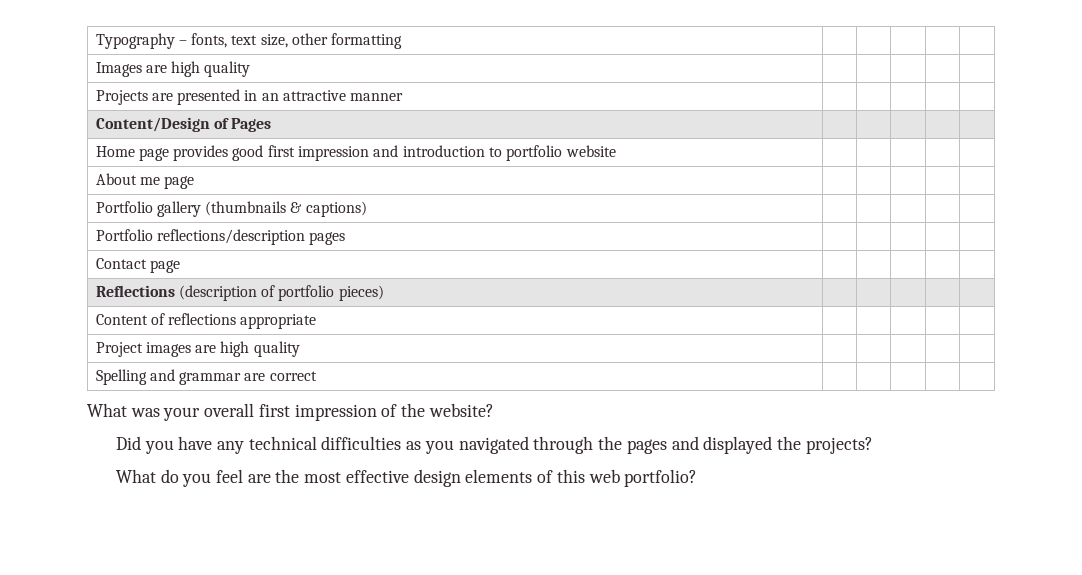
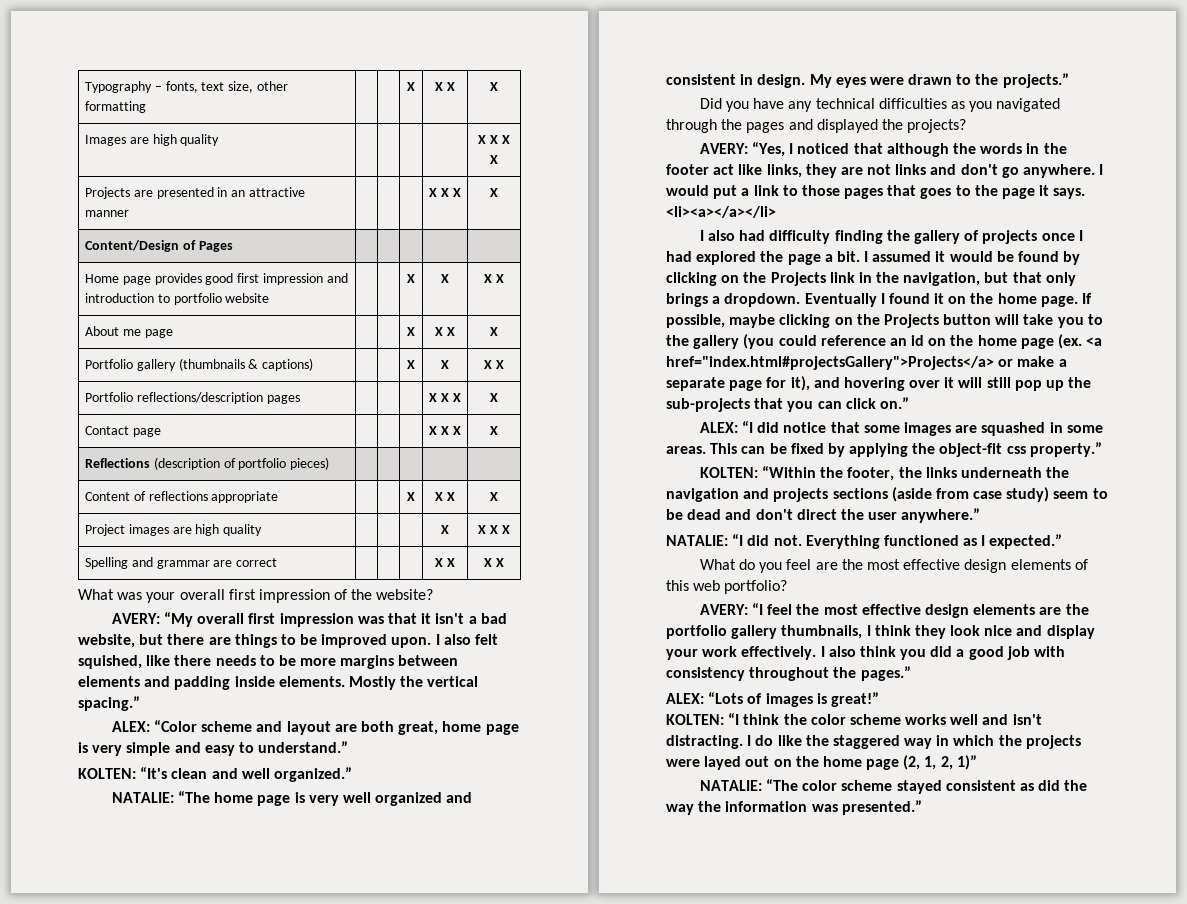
(403, 41) | | -> [407,82,415,91] [435,82,455,91] [490,82,498,91] X | X X | X
(251, 69) none -> [478,135,510,144] [490,155,498,164] X X X X
(404, 97) | -> [429,188,461,197] [490,188,498,197] X X X | X
(616, 151) | | -> [407,274,415,283] [441,274,449,283] [484,274,504,283] X | X | X X
(195, 182) | | -> [407,327,415,336] [435,327,455,336] [490,327,498,336] X | X X | X
(367, 209) | | -> [407,360,415,369] [441,360,449,369] [484,360,504,369] X | X | X X
[95,258,180,273] | // Contact page | | | | | -> [429,393,461,402] [490,393,498,402] [85,426,161,437] [429,426,461,435] [490,426,498,435] X X X | X // Contact page | | | | X X X | X
(317, 321) | | -> [407,492,415,501] [435,492,455,501] [490,492,498,501] X | X X | X
(300, 349) | -> [441,525,449,534] [478,525,510,534] X | X X X
(317, 376) | -> [435,558,455,567] [484,558,504,567] X X | X X
(494, 410) none -> [111,612,507,627] [78,634,499,648] [78,655,459,669] [78,676,479,690] [78,696,140,711] [111,720,519,735] [78,741,349,756] [78,767,352,782] [111,791,473,806] [666,73,1069,88] // AVERY: “My overall first impression was that it isn't a bad website, but there are things to be improved upon. I also felt squished, like there needs to be more margins between elements and padding inside elements. Mostly the vertical spacing.” // ALEX: “Color scheme and layout are both great, home page is very simple and easy to understand.” // KOLTEN: “It's clean and well organized.” // NATALIE: “The home page is very well organized and consistent in design. My eyes were drawn to the projects.”
(873, 445) none -> [699,142,1067,157] [666,164,1104,178] [666,185,1086,199] [666,206,776,218] [699,230,1083,244] [666,251,1081,265] [666,272,1076,286] [666,293,1093,307] [666,314,1103,328] [666,334,1103,349] [666,356,1067,370] [666,376,1092,391] [666,397,909,412] [699,421,1103,436] [666,442,1102,457] [699,466,1070,481] [666,487,1108,502] [666,508,981,523] [666,534,1063,549] // AVERY: “Yes, I noticed that although the words in the footer act like links, they are not links and don't go anywhere. I would put a link to those pages that goes to the page it says. <li><a></a></li> // I also had difficulty finding the gallery of projects once I had explored the page a bit. I assumed it would be found by clicking on the Projects link in the navigation, but that only brings a dropdown. Eventually I found it on the home page. If possible, maybe clicking on the Projects button will take you to the gallery (you could reference an id on the home page (ex. <a href="index.html#projectsGallery">Projects</a> or make a separate page for it), and hovering over it will still pop up the sub-projects that you can click on.” // ALEX: “I did notice that some images are squashed in some areas. This can be fixed by applying the object-fit css property.” // KOLTEN: “Within the footer, the links underneath the navigation and projects sections (aside from case study) seem to be dead and don't direct the user anywhere.” // NATALIE: “I did not. Everything functioned as I expected.”
(698, 478) none -> [699,603,1089,618] [666,625,1095,639] [666,646,1066,660] [666,666,911,681] [666,692,879,707] [666,713,1042,725] [666,735,1081,749] [666,755,977,770] [699,779,1088,794] [666,800,922,815] // AVERY: “I feel the most effective design elements are the portfolio gallery thumbnails, I think they look nice and display your work effectively. I also think you did a good job with consistency throughout the pages.” // ALEX: “Lots of images is great!” // KOLTEN: “I think the color scheme works well and isn't distracting. I do like the staggered way in which the projects were layed out on the home page (2, 1, 2, 1)” // NATALIE: “The color scheme stayed consistent as did the way the information was presented.”

